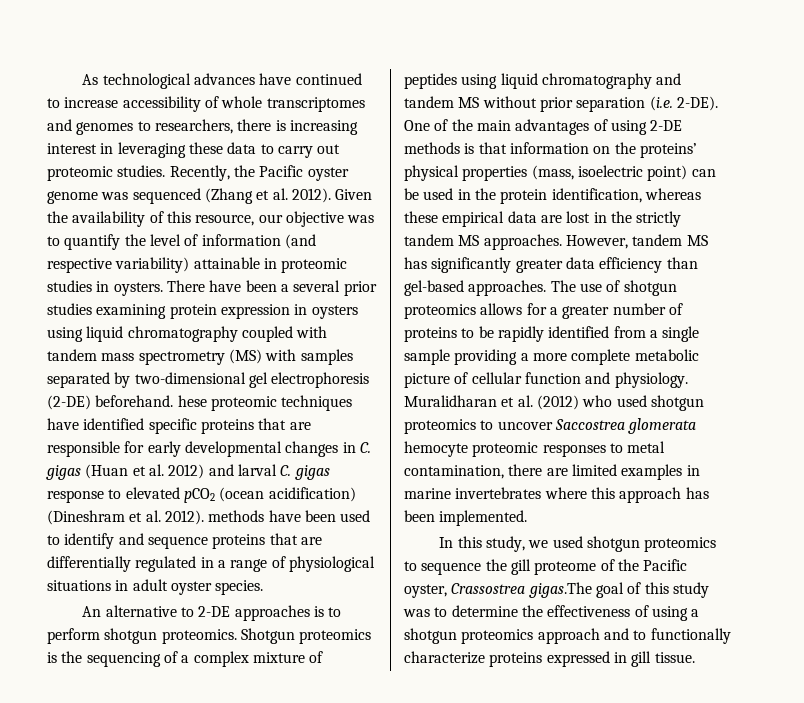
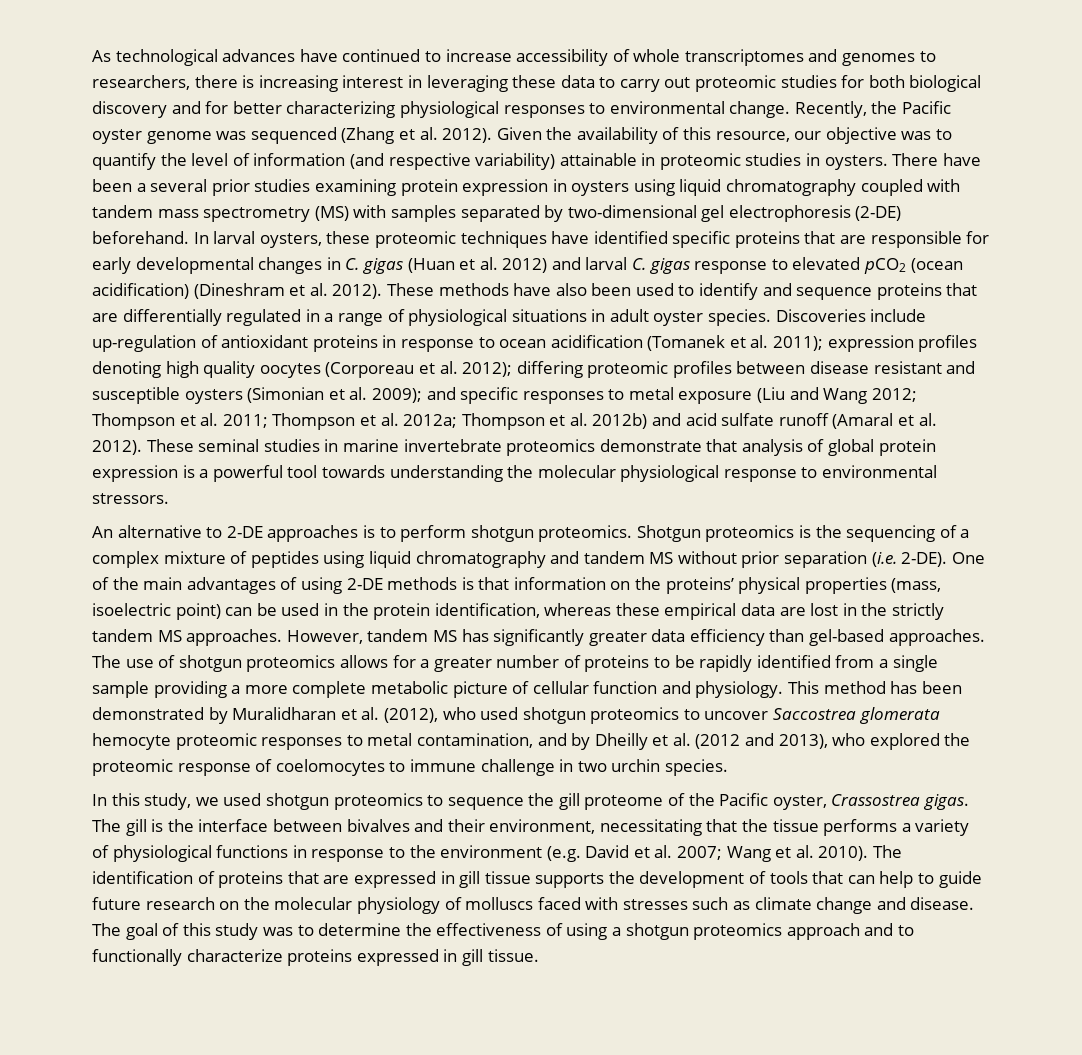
[117,165,166,177] studies. -> [780,75,982,92] [92,101,791,118] studies for both biological discovery and for better characterizing physiological responses to environmental change.
[177,395,207,407] hese -> [193,231,371,248] In larval oysters, these
(204, 517) none -> [386,283,434,296] These
(301, 516) none -> [555,283,587,296] also
(264, 587) none -> [775,309,927,322] [92,335,978,352] [92,361,976,378] [92,387,917,404] [92,413,937,430] [92,439,936,456] [92,465,938,482] [92,493,169,504] Discoveries include up-regulation of antioxidant proteins in response to ocean acidification (Tomanek et al. 2011); expression profiles denoting high quality oocytes (Corporeau et al. 2012); differing proteomic profiles between disease resistant and susceptible oysters (Simonian et al. 2009); and specific responses to metal exposure (Liu and Wang 2012; Thompson et al. 2011; Thompson et al. 2012a; Thompson et al. 2012b) and acid sulfate runoff (Amaral et al. 2012). These seminal studies in marine invertebrate proteomics demonstrate that analysis of global protein expression is a powerful tool towards understanding the molecular physiological response to environmental stressors.
(688, 380) none -> [788,681,962,694] [92,707,228,724] This method has been demonstrated by
[536,395,579,410] (2012) -> [383,708,438,723] (2012),
[508,464,700,480] [404,487,709,503] [404,510,528,526] there are limited examples in marine invertebrates where this approach has been implemented. -> [537,733,971,750] [92,759,728,776] and by Dheilly et al. (2012 and 2013), who explored the proteomic response of coelomocytes to immune challenge in two urchin species.
[528,582,592,598] gigas.The -> [923,794,970,810] [92,819,970,836] [92,845,903,862] [92,871,982,888] [92,897,975,914] [92,923,121,936] gigas. The gill is the interface between bivalves and their environment, necessitating that the tissue performs a variety of physiological functions in response to the environment (e.g. David et al. 2007; Wang et al. 2010). The identification of proteins that are expressed in gill tissue supports the development of tools that can help to guide future research on the molecular physiology of molluscs faced with stresses such as climate change and disease. The

